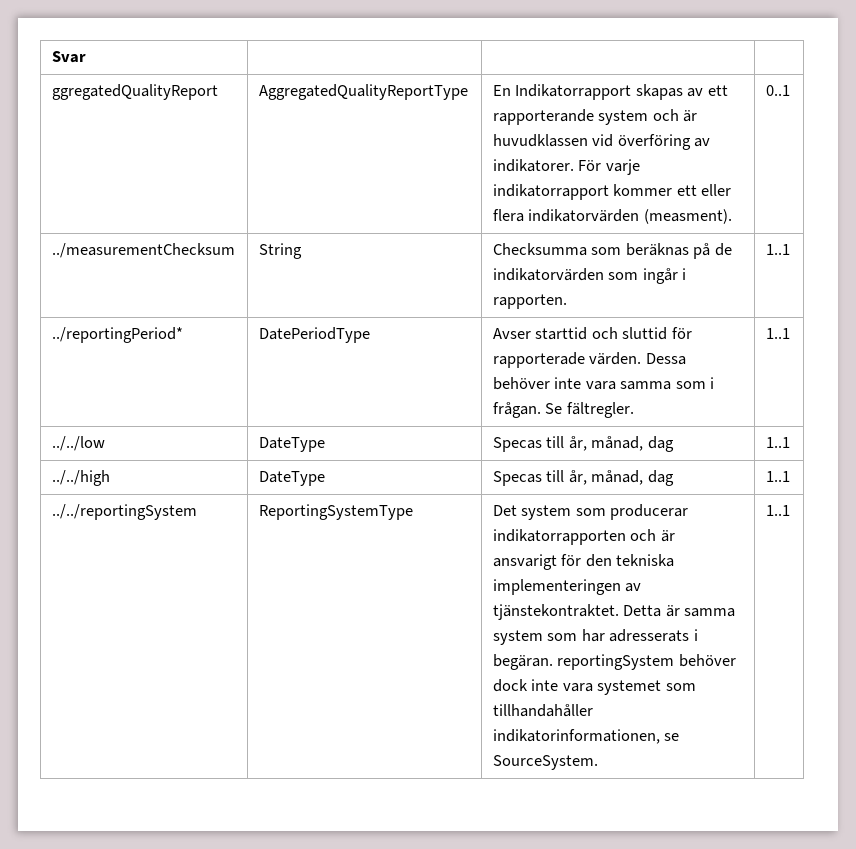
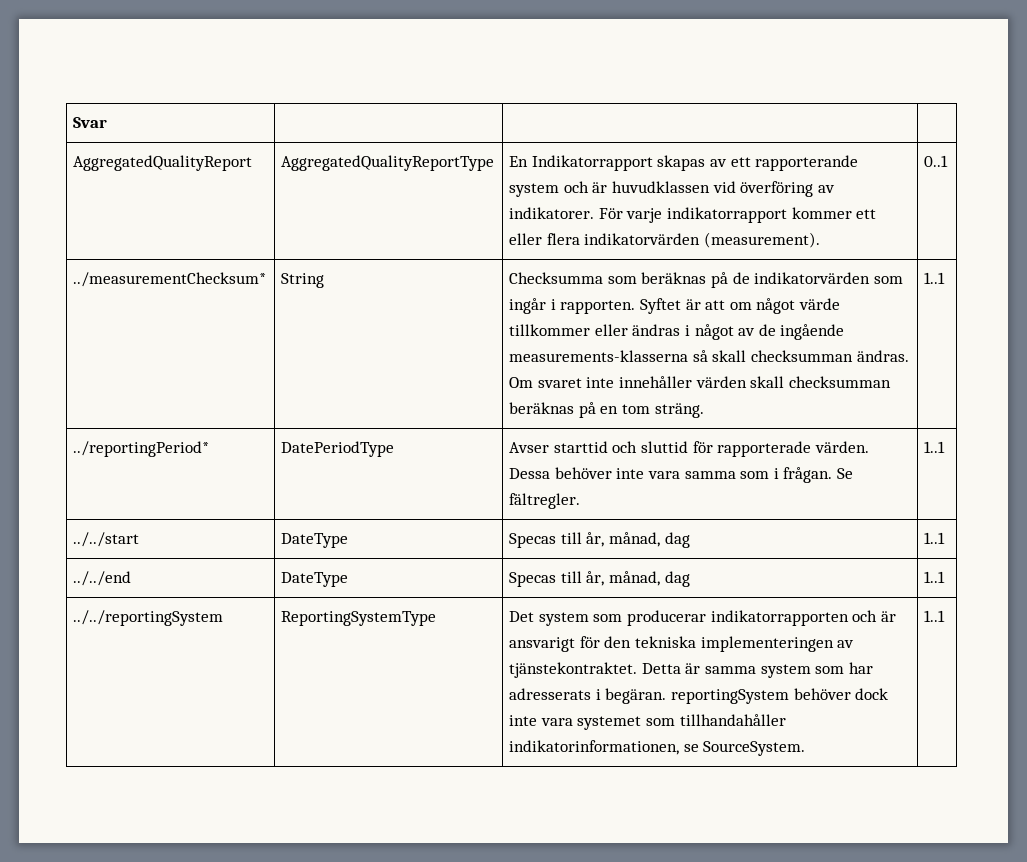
[51,84,218,100] ggregatedQualityReport -> [73,155,253,171] AggregatedQualityReport
[643,209,732,224] (measment). -> [704,232,821,248] (measurement).
[51,243,235,258] ../measurementChecksum -> [73,272,267,287] ../measurementChecksum*
(567, 301) none -> [640,298,840,314] [509,324,845,340] [509,350,909,362] [509,376,891,388] [509,402,704,418] Syftet är att om något värde tillkommer eller ändras i något av de ingående measurements-klasserna så skall checksumman ändras. Om svaret inte innehåller värden skall checksumman beräknas på en tom sträng.
[51,436,105,451] [258,437,325,452] [492,436,674,452] [765,437,790,448] [51,470,110,486] ../../low | DateType | Specas till år, månad, dag | 1..1 // ../../high -> [73,532,140,547] [281,533,349,548] [509,532,690,548] [924,532,946,544] [73,571,132,586] ../../start | DateType | Specas till år, månad, dag | 1..1 // ../../end

